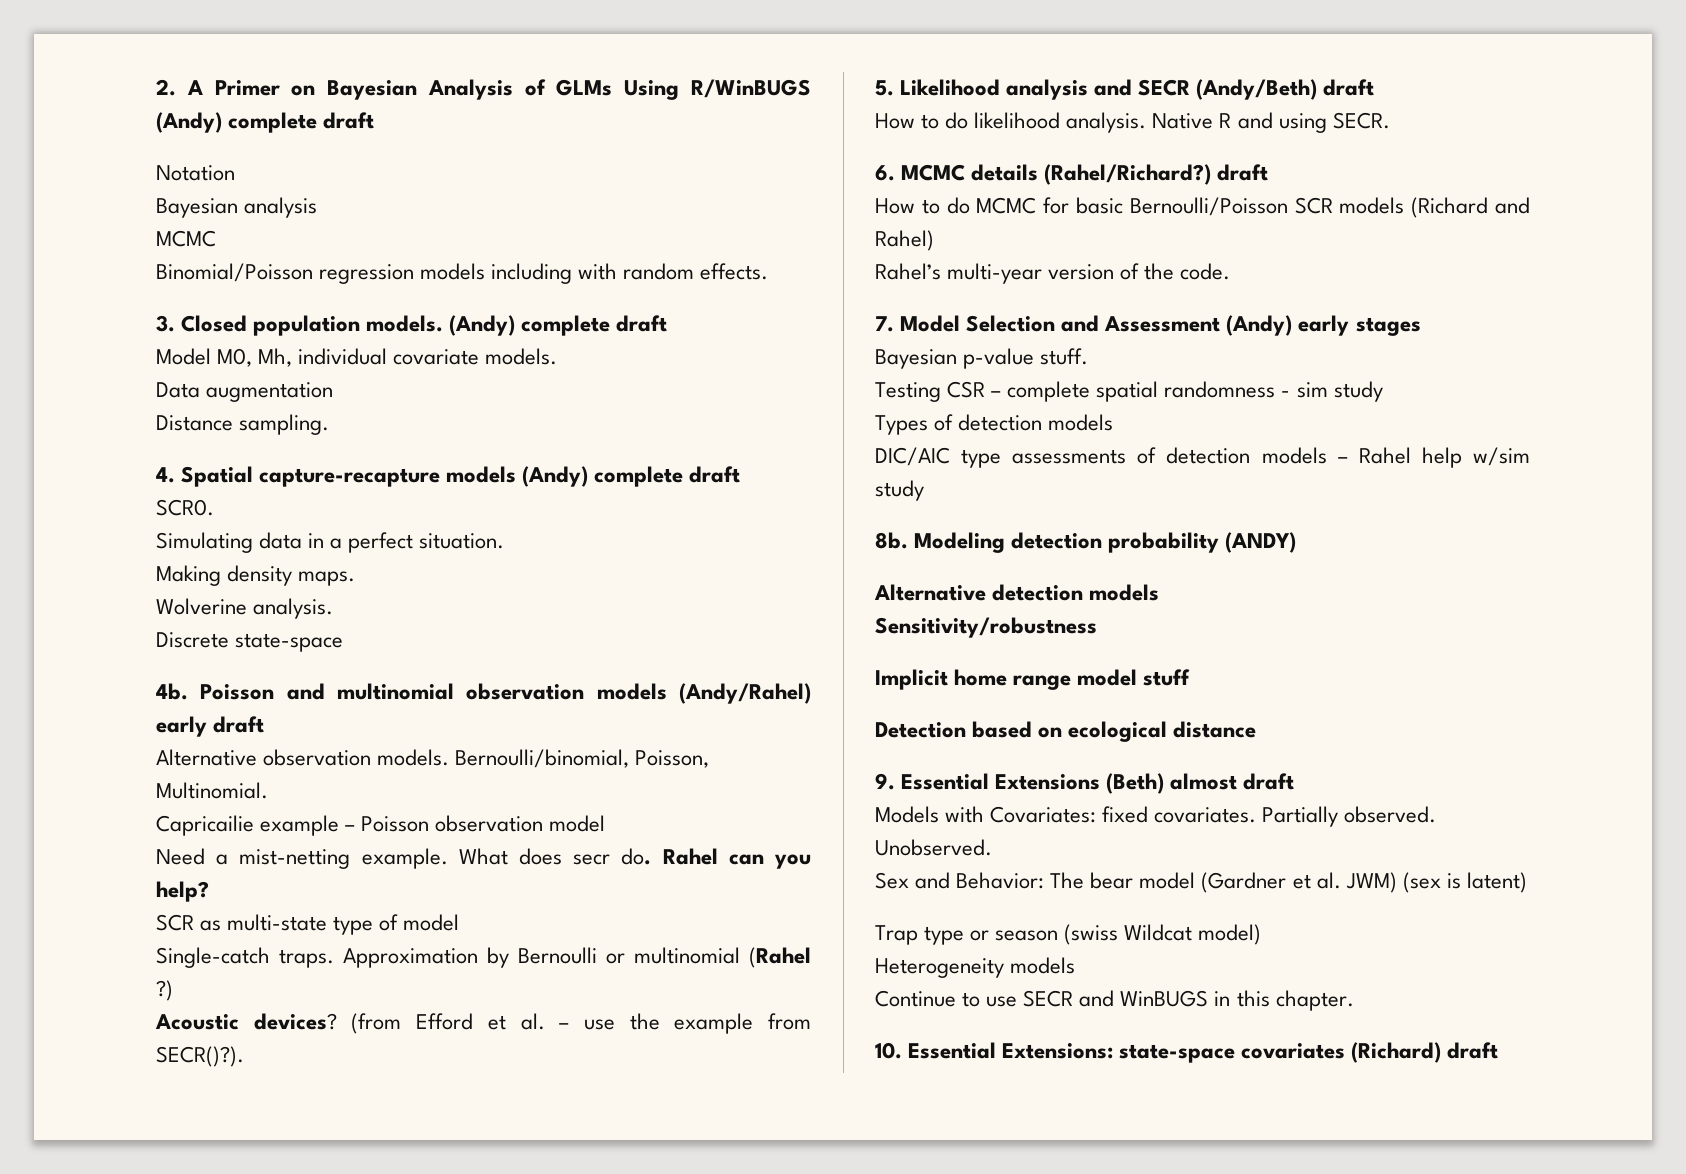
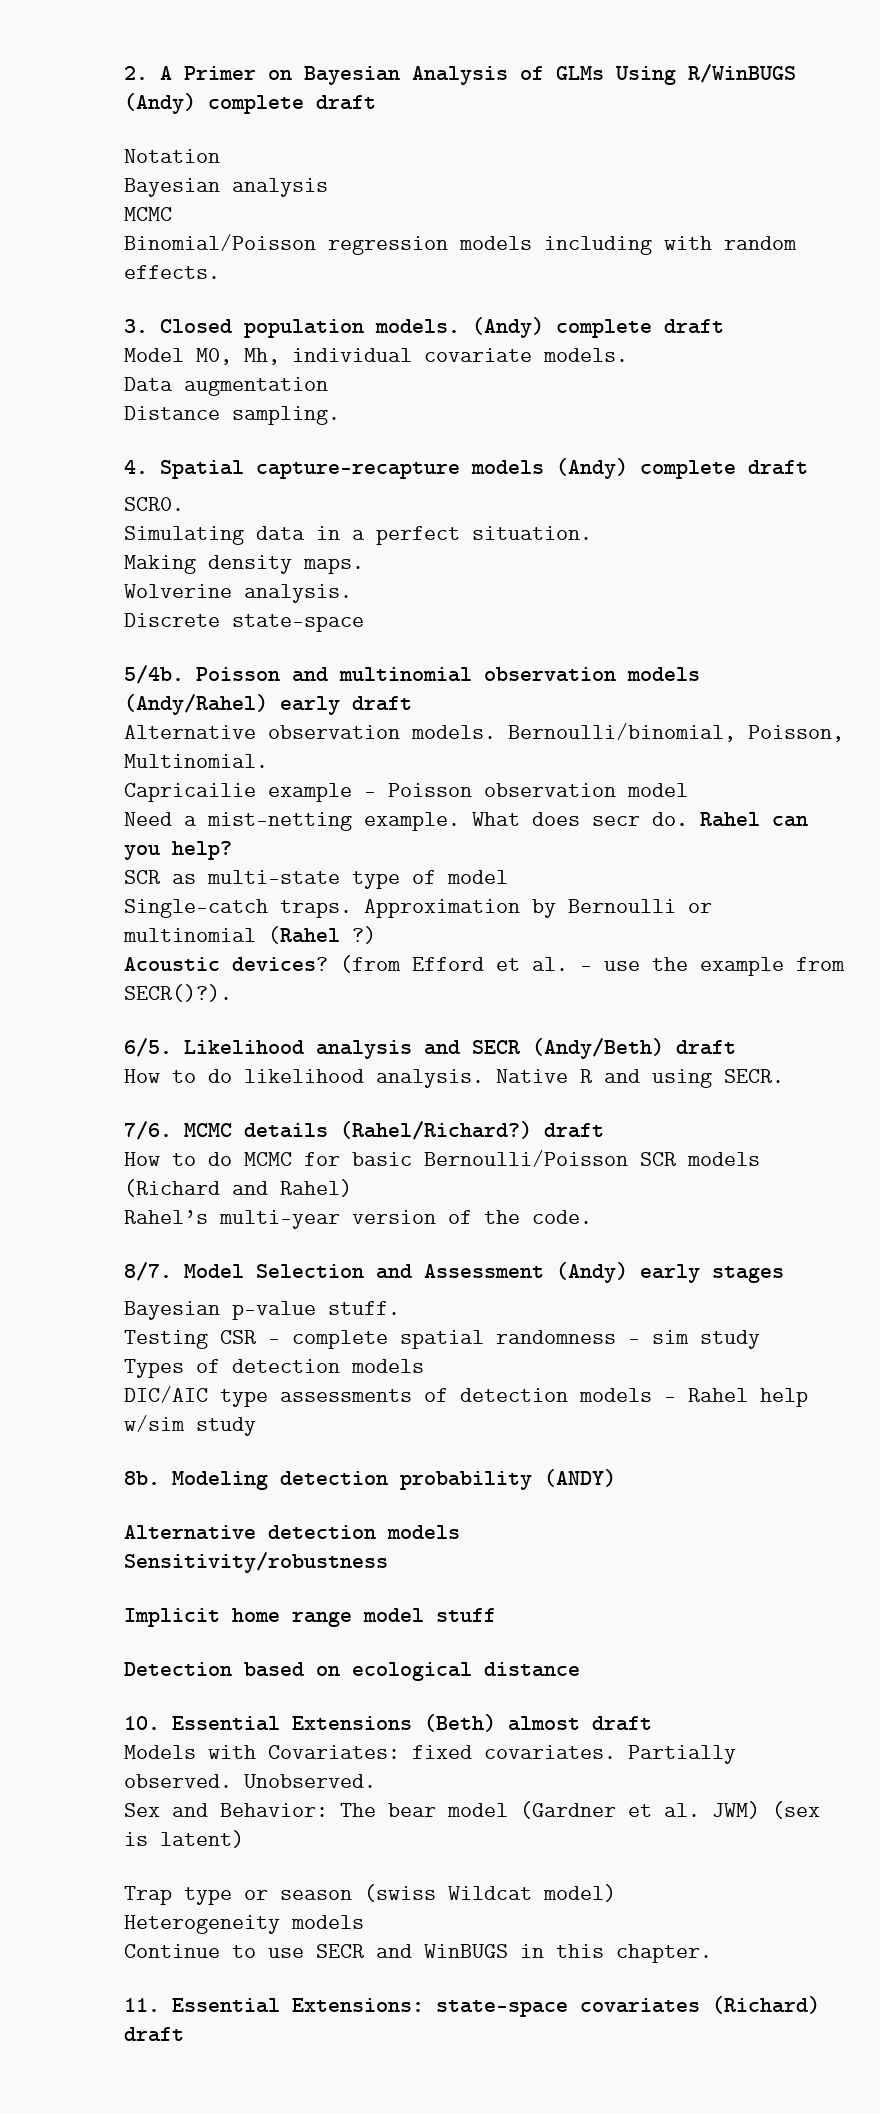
[156,683,188,700] 4b. -> [124,665,184,684] 5/4b.
[875,80,894,96] 5. -> [124,1038,172,1057] 6/5.
[875,165,895,181] 6. -> [124,1121,172,1140] 7/6.
[875,316,894,332] 7. -> [124,1262,172,1281] 8/7.
[875,773,895,790] 9. -> [124,1716,160,1730] 10.
[875,1042,902,1059] 10. -> [124,1998,160,2012] 11.

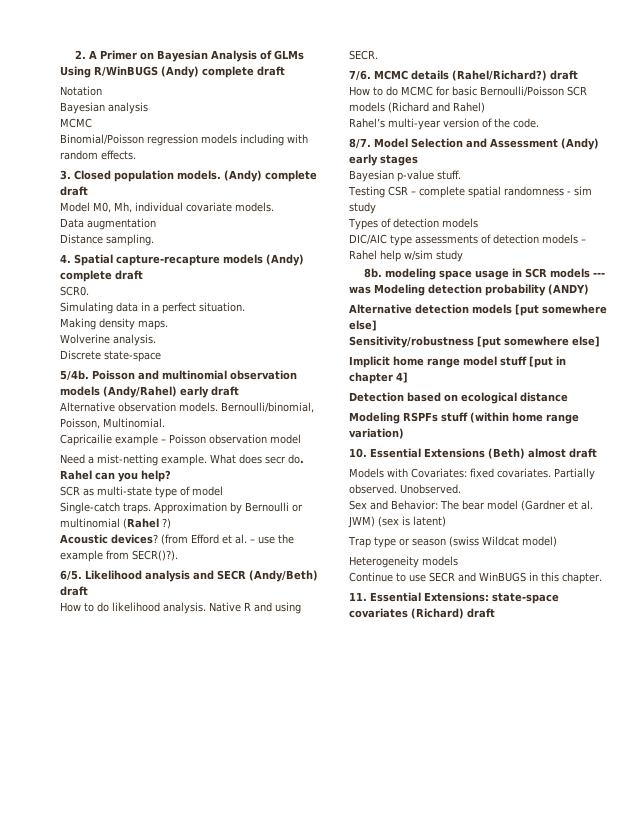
(160, 1478) none -> [384,268,605,280] [349,286,371,294] modeling space usage in SCR models --- was
[124,1552,388,1573] // Sensitivity/robustness -> [515,304,607,316] [349,320,377,331] [349,336,600,348] [put somewhere else] // Sensitivity/robustness [put somewhere else]
(496, 1615) none -> [529,356,566,368] [349,372,408,384] [put in chapter 4]
(580, 1669) none -> [349,412,579,424] [349,428,404,439] // Modeling RSPFs stuff (within home range variation)

